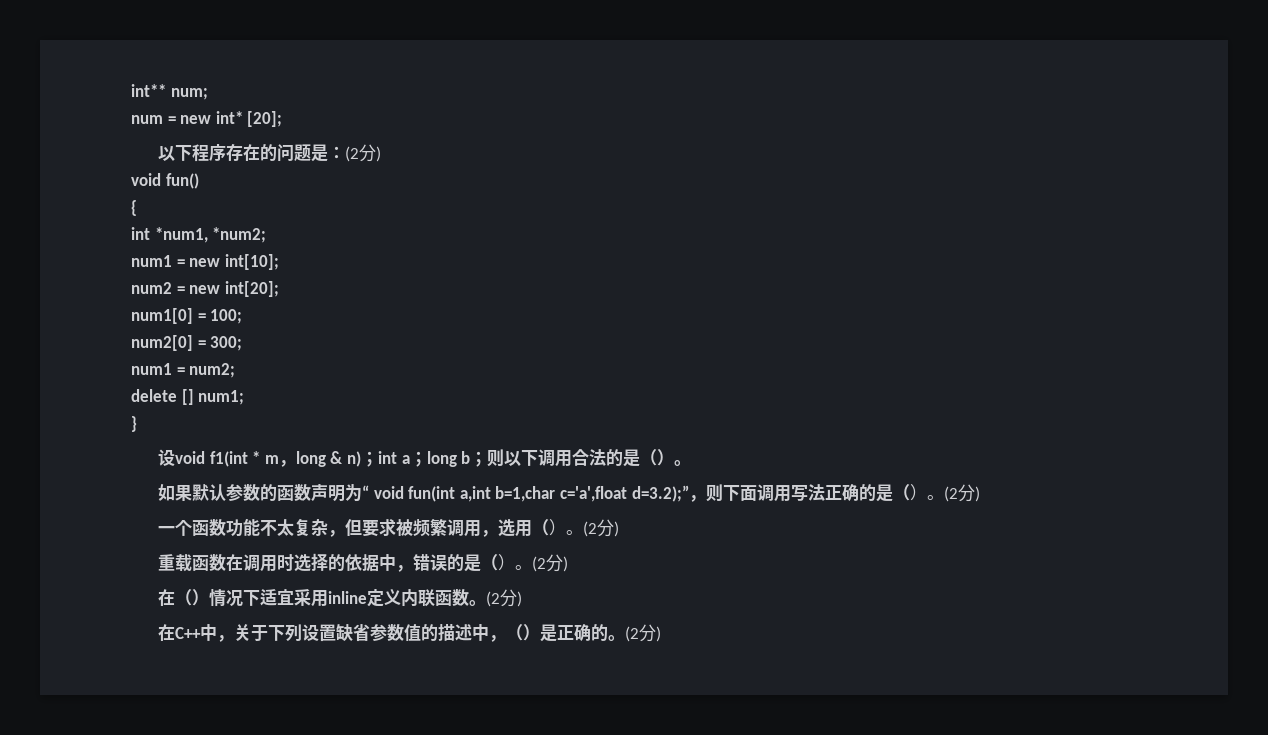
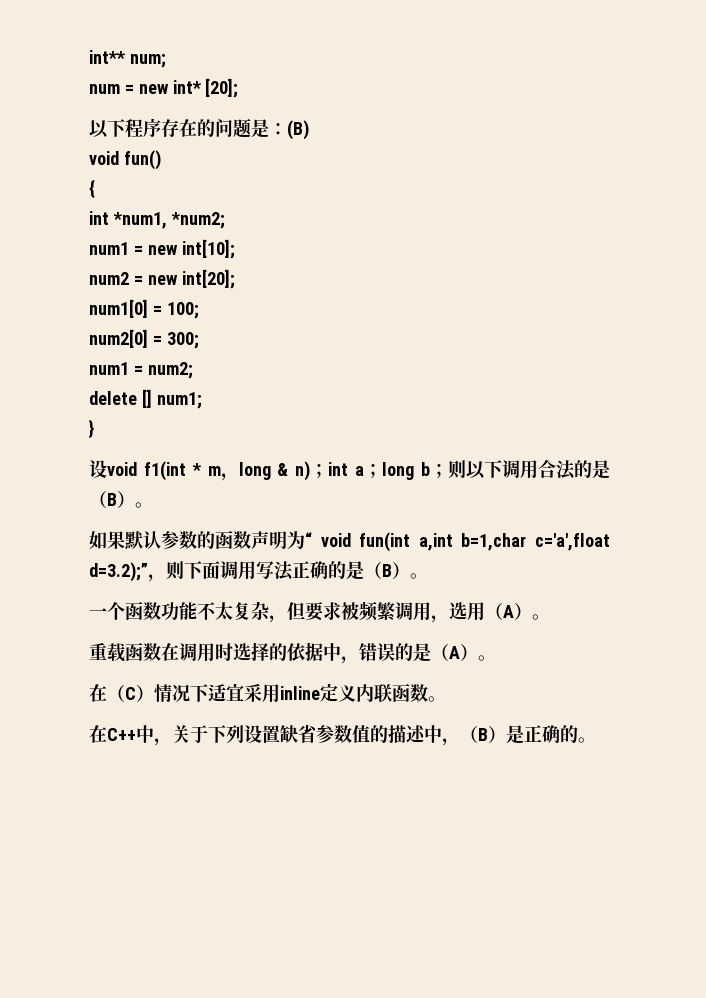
[345,144,382,162] (2分) -> [287,120,309,140] (B)
(658, 457) none -> [107,493,117,506] B
[909,484,980,502] ）。(2分) -> [382,561,428,579] B）。
[549,519,620,537] ）。(2分) -> [503,602,550,620] A）。
[498,554,569,572] ）。(2分) -> [449,643,496,661] A）。
(193, 597) none -> [125,687,136,700] C
[486,589,523,607] (2分) -> (446, 699) none
(524, 632) none -> [478,728,488,741] B
[625,624,662,642] (2分) -> (596, 740) none

